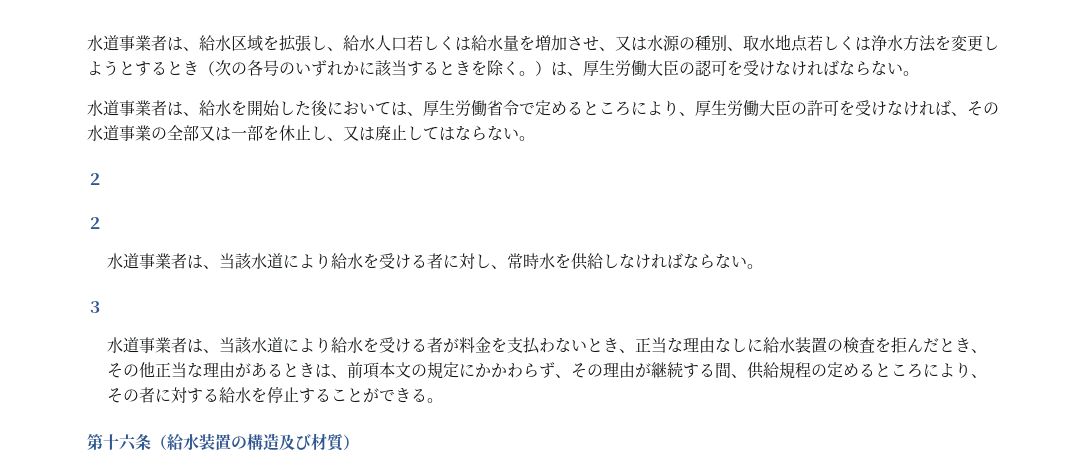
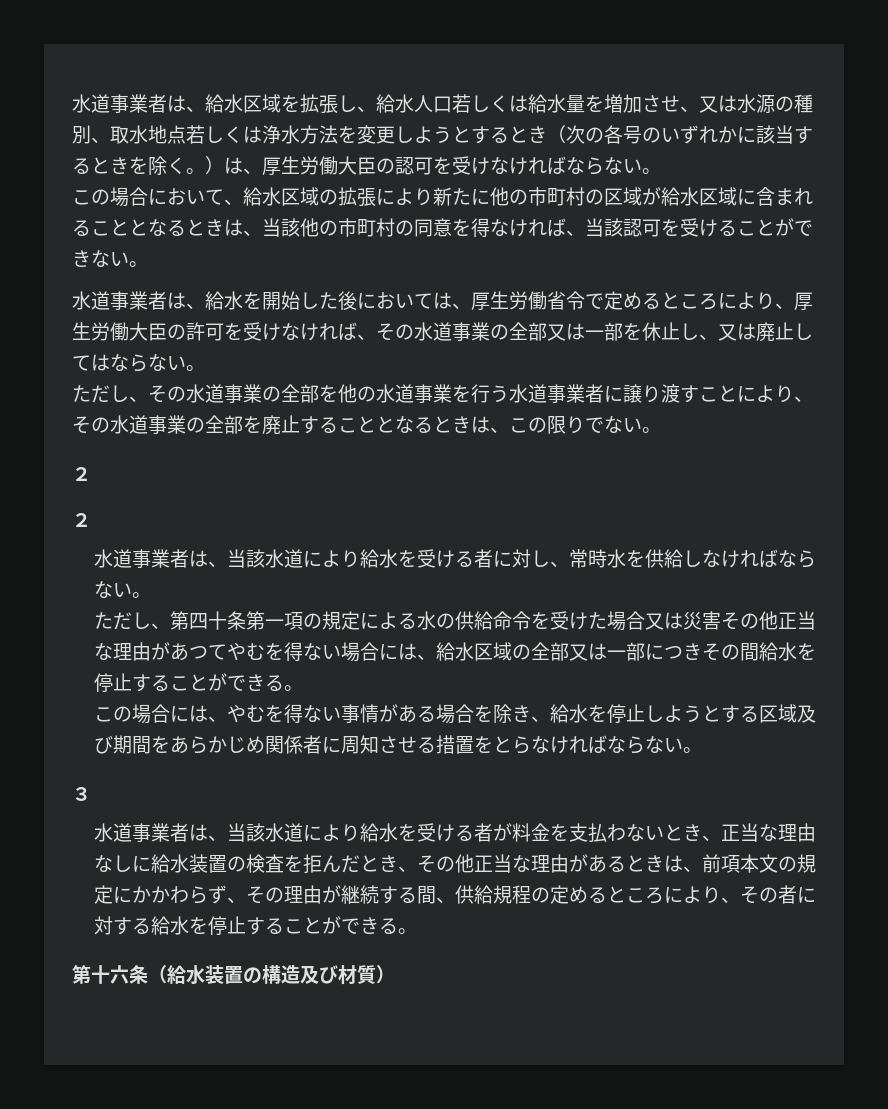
(919, 73) none -> [72,187,813,207] [72,218,813,237] [72,250,148,267] // この場合において、給水区域の拡張により新たに他の市町村の区域が給水区域に含まれることとなるときは、当該他の市町村の同意を得なければ、当該認可を受けることができない。
(535, 138) none -> [72,384,813,403] [72,415,661,435] // ただし、その水道事業の全部を他の水道事業を行う水道事業者に譲り渡すことにより、その水道事業の全部を廃止することとなるときは、この限りでない。
(763, 266) none -> [93,611,816,631] [93,642,816,662] [93,673,303,692] [93,704,816,724] [93,735,702,754] // ただし、第四十条第一項の規定による水の供給命令を受けた場合又は災害その他正当な理由があつてやむを得ない場合には、給水区域の全部又は一部につきその間給水を停止することができる。 // この場合には、やむを得ない事情がある場合を除き、給水を停止しようとする区域及び期間をあらかじめ関係者に周知させる措置をとらなければならない。

